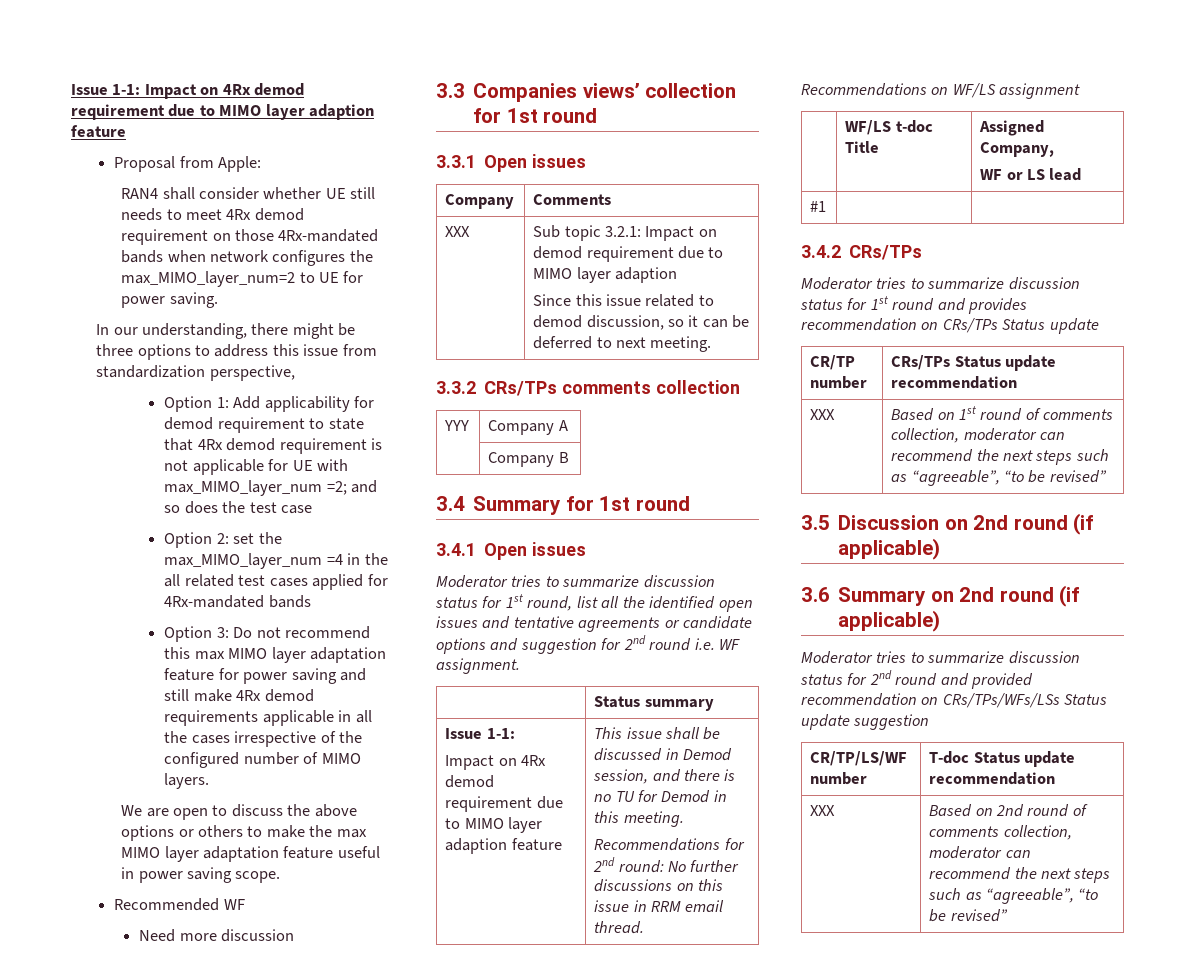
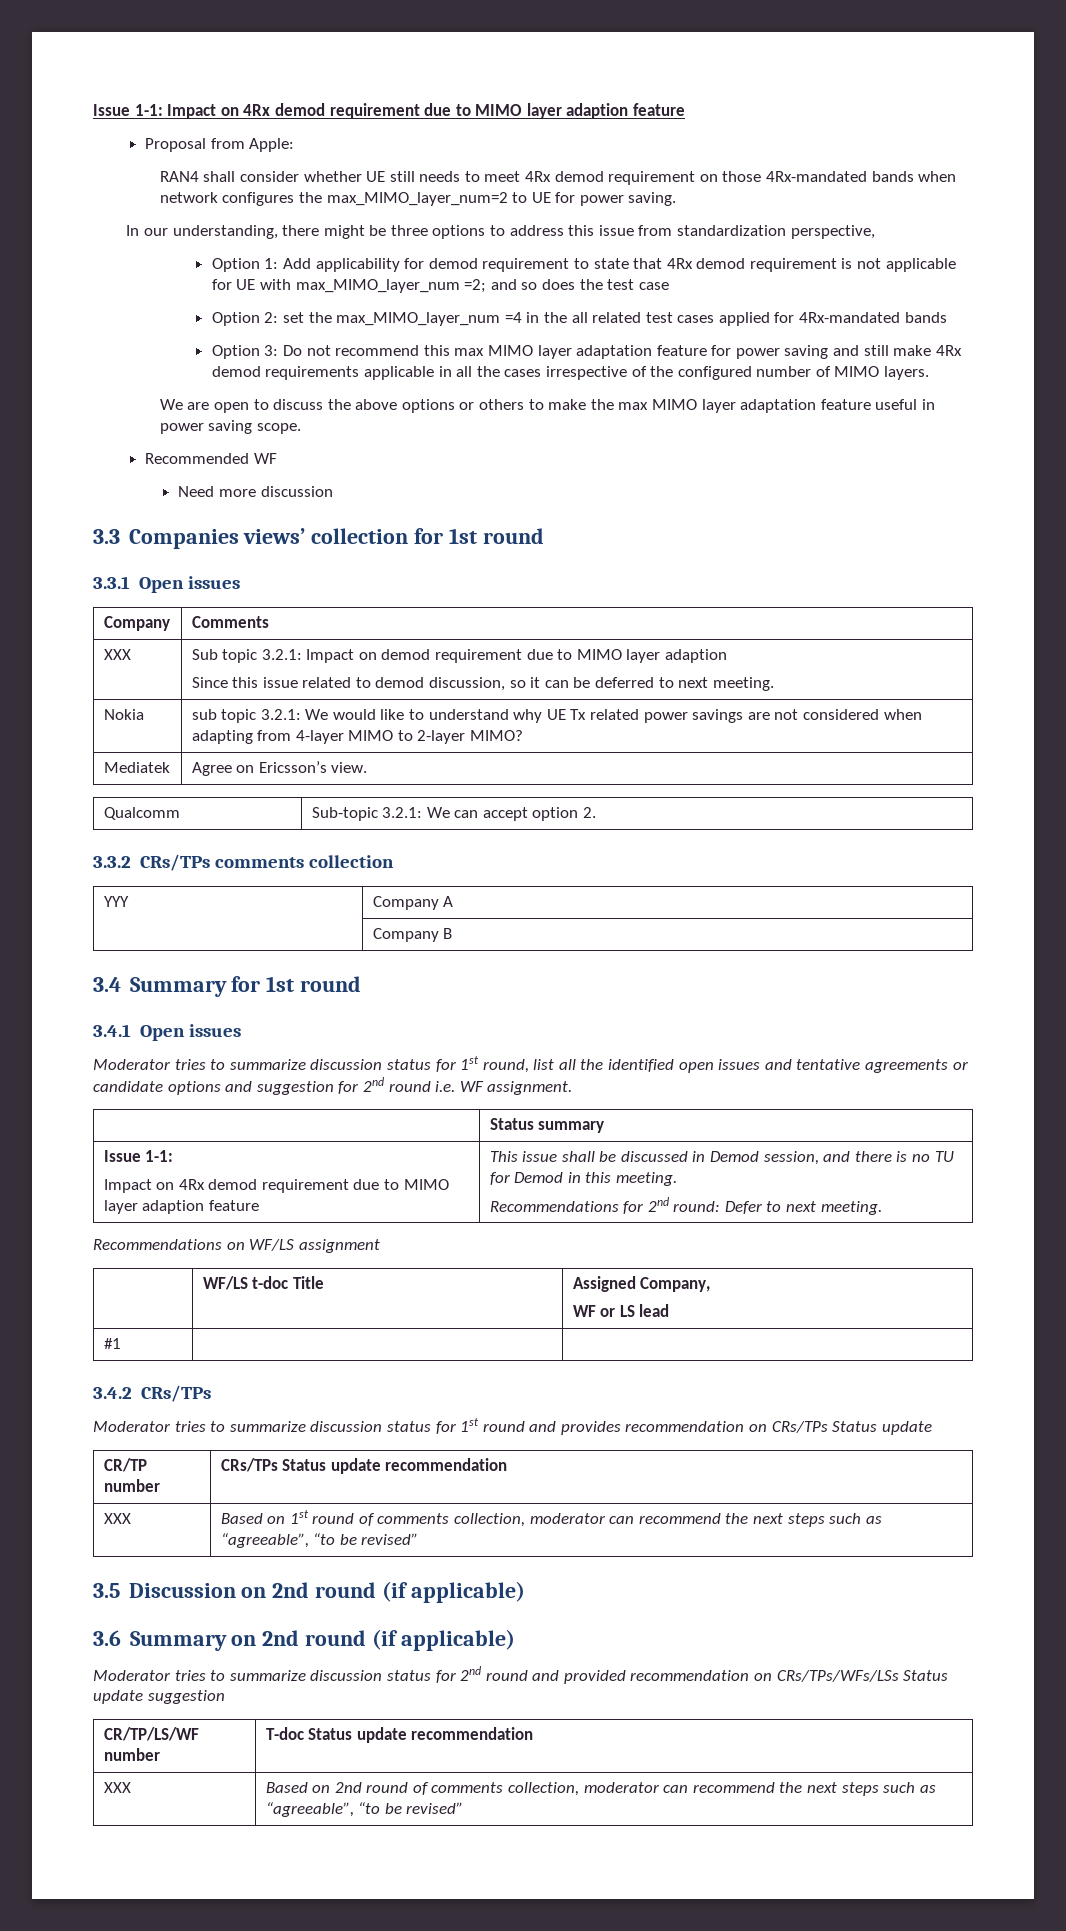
(712, 344) none -> [103,709,144,720] [191,709,922,723] [191,730,524,744] [103,762,170,773] [191,761,368,776] [103,807,180,820] [311,807,597,821] // Nokia | sub topic 3.2.1: We would like to understand why UE Tx related power savings are not considered when adapting from 4-layer MIMO to 2-layer MIMO? // Mediatek | Agree on Ericsson’s view. // Qualcomm | Sub-topic 3.2.1: We can accept option 2.
[668,860,740,872] [594,879,724,892] [594,900,725,912] [594,921,645,934] No further discussions on this issue in RRM email thread. -> [724,1201,882,1215] Defer to next meeting.

